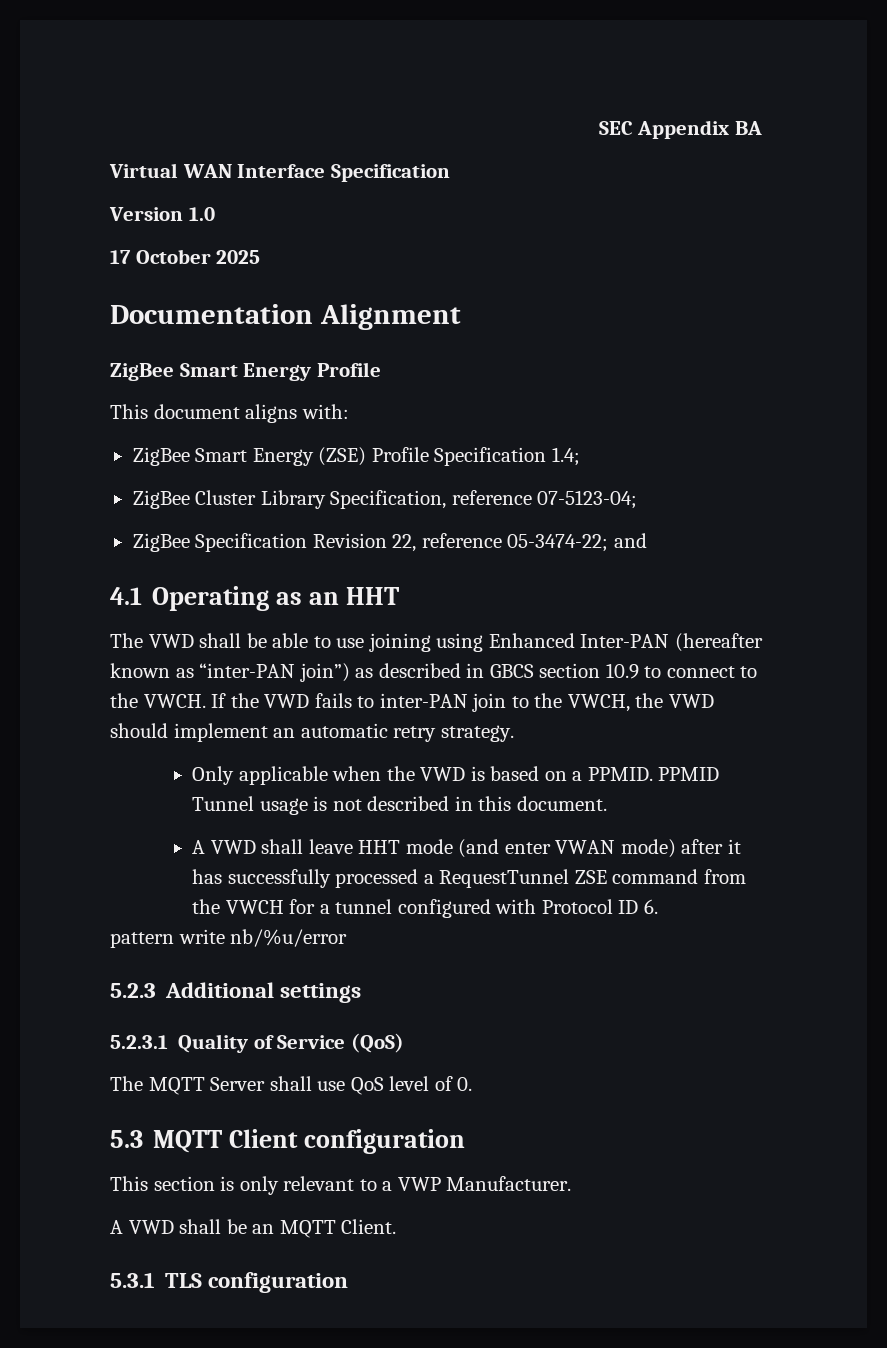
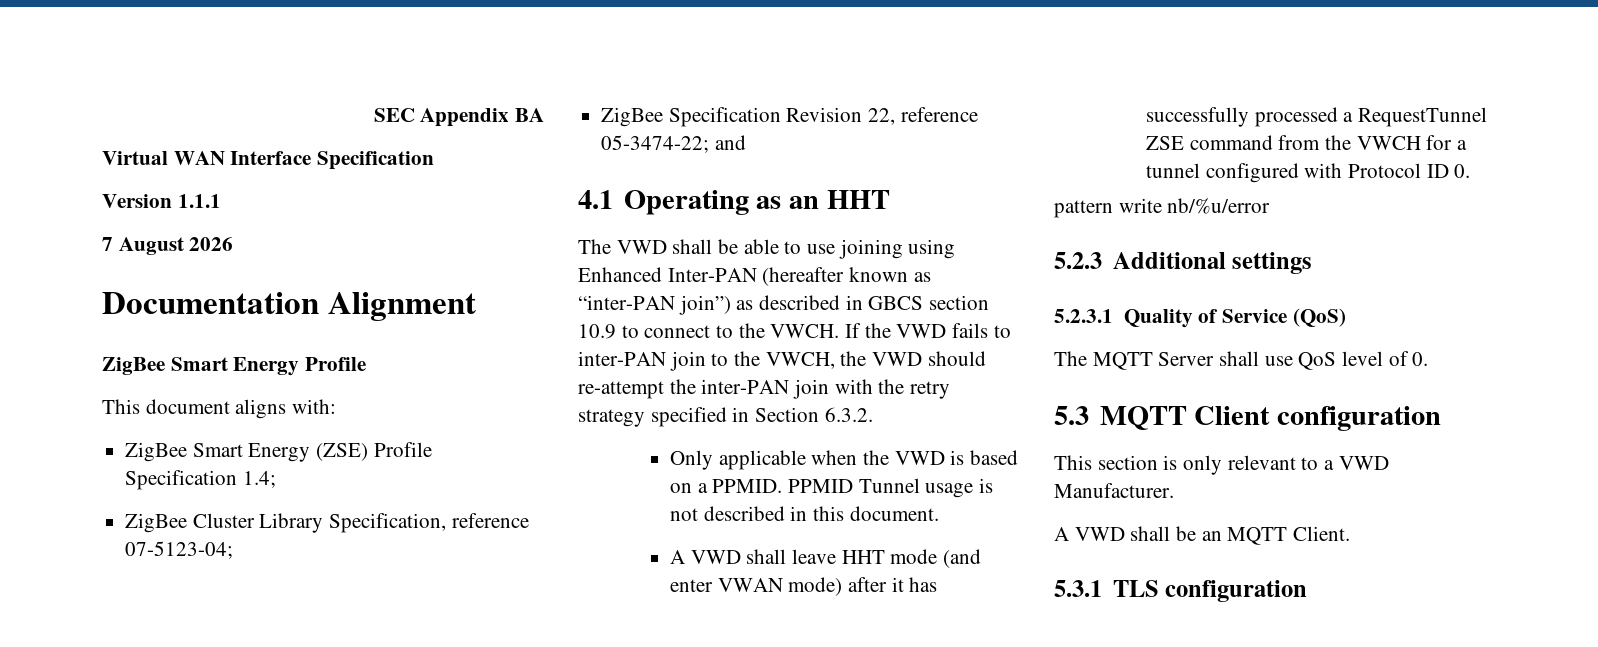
[188,207,215,221] [110,249,261,264] 1.0 // 17 October 2025 -> [177,194,221,208] [102,237,234,255] 1.1.1 // 7 August 2026
[173,723,514,742] implement an automatic retry strategy. -> [578,379,951,399] [578,407,873,427] re-attempt the inter-PAN join with the retry strategy specified in Section 6.3.2.
[643,899,658,914] 6. -> [1454,164,1471,178] 0.
[397,1177,441,1191] VWP -> [1338,456,1389,470] VWD

